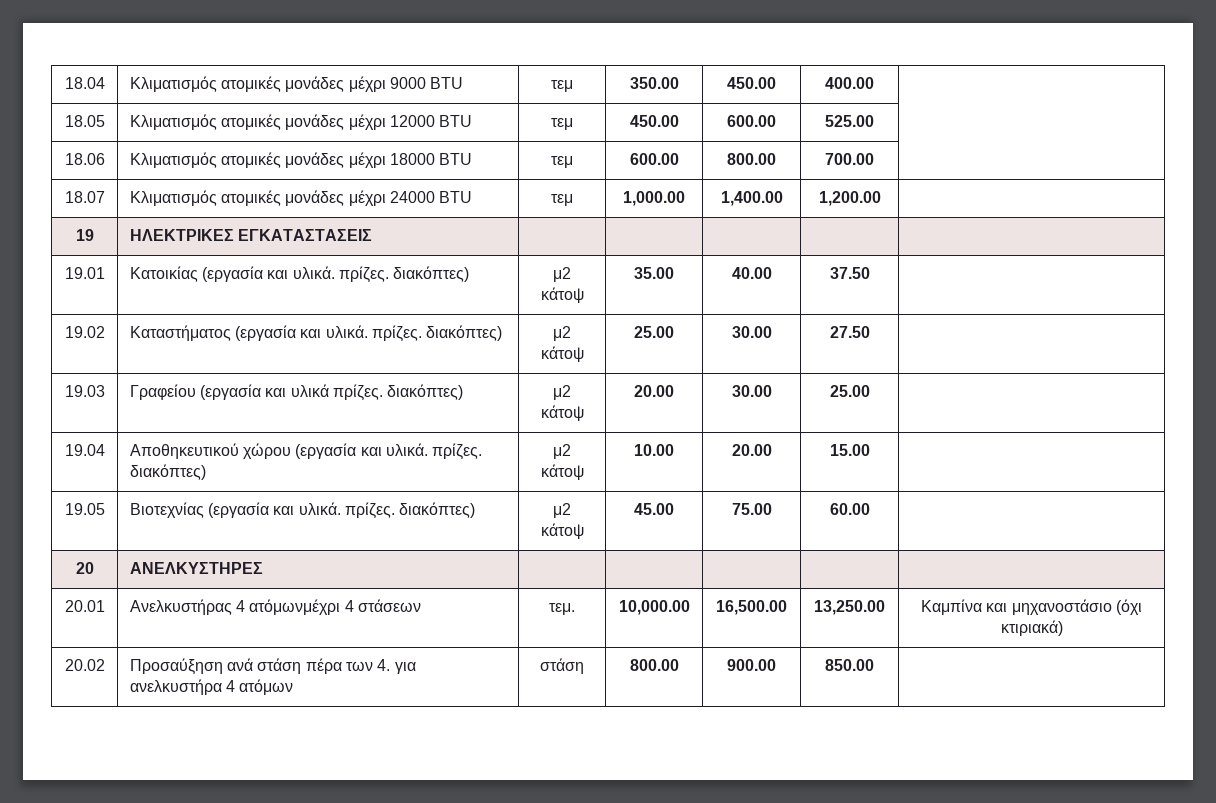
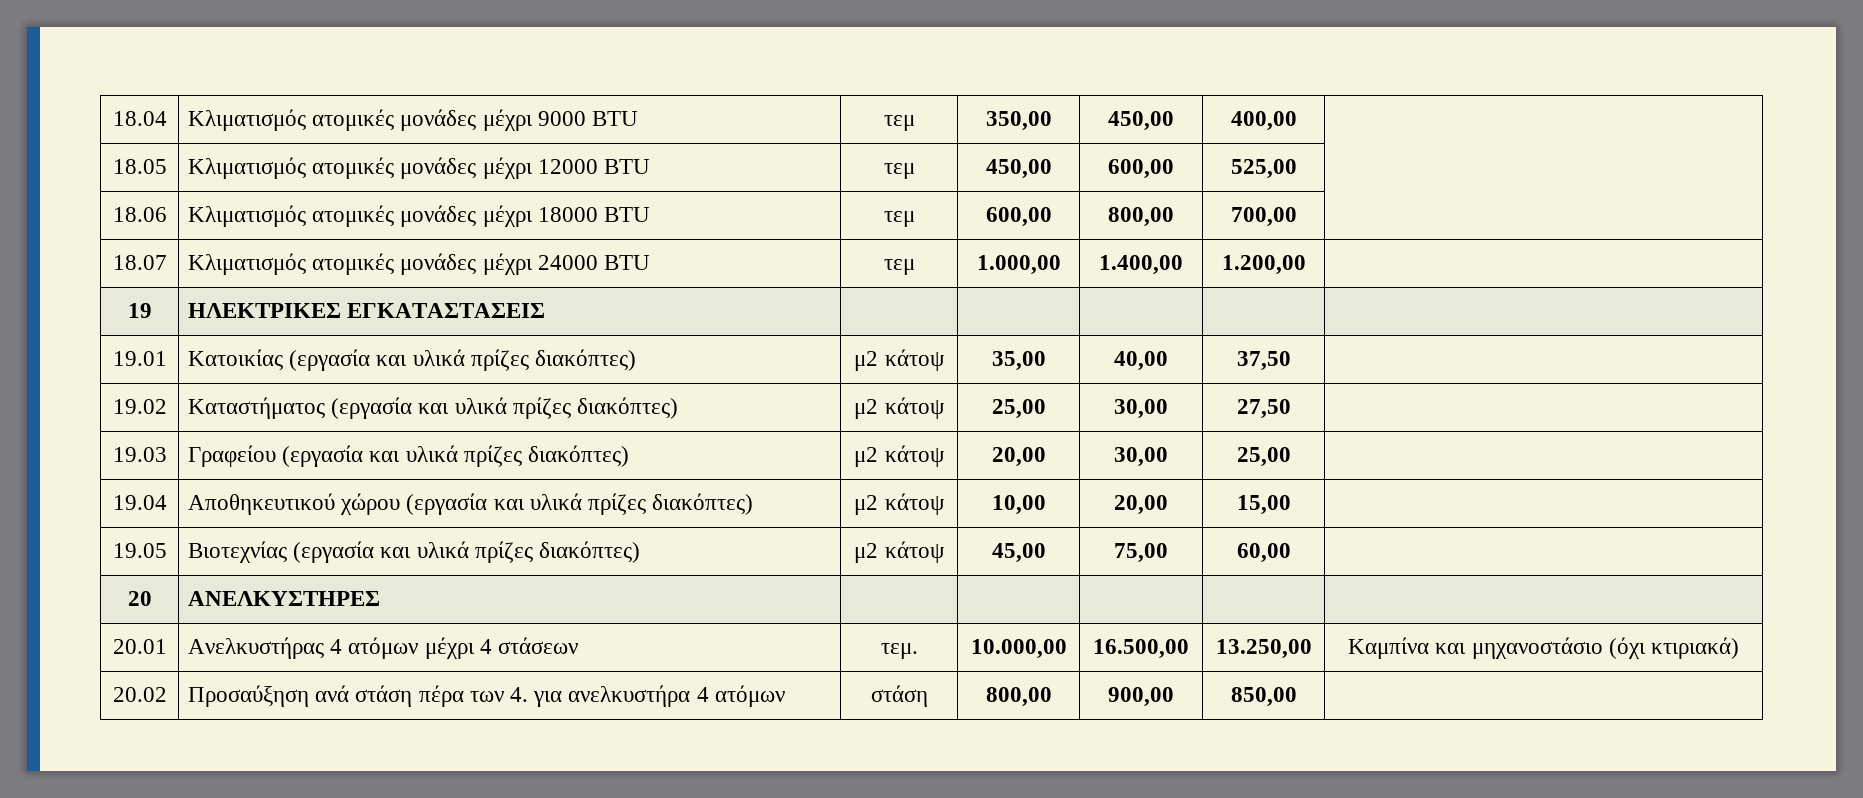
[629,77,679,89] [727,77,776,89] [825,77,874,89] 350.00 | 450.00 | 400.00 -> [985,111,1052,131] [1108,111,1174,131] [1230,111,1297,131] 350,00 | 450,00 | 400,00
[629,115,679,127] [727,115,776,127] [825,115,874,127] 450.00 | 600.00 | 525.00 -> [985,159,1052,179] [1108,159,1174,179] [1230,159,1297,179] 450,00 | 600,00 | 525,00
[629,153,679,165] [727,153,776,165] [825,153,874,165] 600.00 | 800.00 | 700.00 -> [985,207,1052,227] [1108,207,1174,227] [1230,207,1297,227] 600,00 | 800,00 | 700,00
[623,191,685,206] [720,191,783,206] [818,191,881,206] 1,000.00 | 1,400.00 | 1,200.00 -> [976,255,1061,275] [1099,255,1183,275] [1221,255,1306,275] 1.000,00 | 1.400,00 | 1.200,00
[292,266,470,283] [553,267,571,282] [540,287,584,303] [634,267,674,279] [731,267,772,279] [829,267,870,279] υλικά. πρίζες. διακόπτες) | μ2 κάτοψ | 35.00 | 40.00 | 37.50 -> [412,349,637,371] [854,349,945,371] [991,351,1046,371] [1114,351,1168,371] [1236,351,1291,371] υλικά πρίζες διακόπτες) | μ2 κάτοψ | 35,00 | 40,00 | 37,50
[325,325,503,342] [553,326,571,341] [540,346,584,362] [634,326,674,338] [731,326,772,338] [829,326,870,338] υλικά. πρίζες. διακόπτες) | μ2 κάτοψ | 25.00 | 30.00 | 27.50 -> [454,397,679,419] [854,397,945,419] [991,399,1046,419] [1114,399,1168,419] [1236,399,1291,419] υλικά πρίζες διακόπτες) | μ2 κάτοψ | 25,00 | 30,00 | 27,50
[333,384,464,401] [553,385,571,400] [540,405,584,421] [634,385,674,397] [731,385,772,397] [829,385,870,397] πρίζες. διακόπτες) | μ2 κάτοψ | 20.00 | 30.00 | 25.00 -> [463,445,630,467] [854,445,945,467] [991,447,1046,467] [1114,447,1168,467] [1236,447,1291,467] πρίζες διακόπτες) | μ2 κάτοψ | 20,00 | 30,00 | 25,00
[386,443,483,460] [129,464,206,480] [553,444,571,459] [540,464,584,480] [634,444,674,456] [731,444,772,456] [829,444,870,456] υλικά. πρίζες. διακόπτες) | μ2 κάτοψ | 10.00 | 20.00 | 15.00 -> [529,493,754,515] [854,493,945,515] [991,495,1046,515] [1114,495,1168,515] [1236,495,1291,515] υλικά πρίζες διακόπτες) | μ2 κάτοψ | 10,00 | 20,00 | 15,00
[298,502,476,519] [553,503,571,518] [540,523,584,539] [634,503,674,515] [731,503,772,515] [829,503,870,515] υλικά. πρίζες. διακόπτες) | μ2 κάτοψ | 45.00 | 75.00 | 60.00 -> [416,541,641,563] [854,541,945,563] [991,543,1046,563] [1114,543,1168,563] [1236,543,1291,563] υλικά πρίζες διακόπτες) | μ2 κάτοψ | 45,00 | 75,00 | 60,00
[249,599,341,615] ατόμωνμέχρι -> [348,637,475,659] ατόμων μέχρι
[618,600,690,615] [716,600,787,615] [814,600,885,615] 10,000.00 | 16,500.00 | 13,250.00 -> [970,639,1067,659] [1093,639,1189,659] [1215,639,1312,659] 10.000,00 | 16.500,00 | 13.250,00
[629,659,679,671] [727,659,776,671] [825,659,874,671] 800.00 | 900.00 | 850.00 -> [985,687,1052,707] [1108,687,1174,707] [1230,687,1297,707] 800,00 | 900,00 | 850,00

